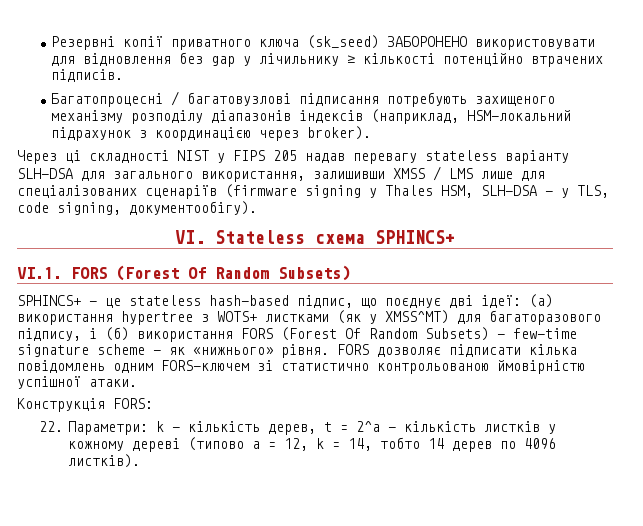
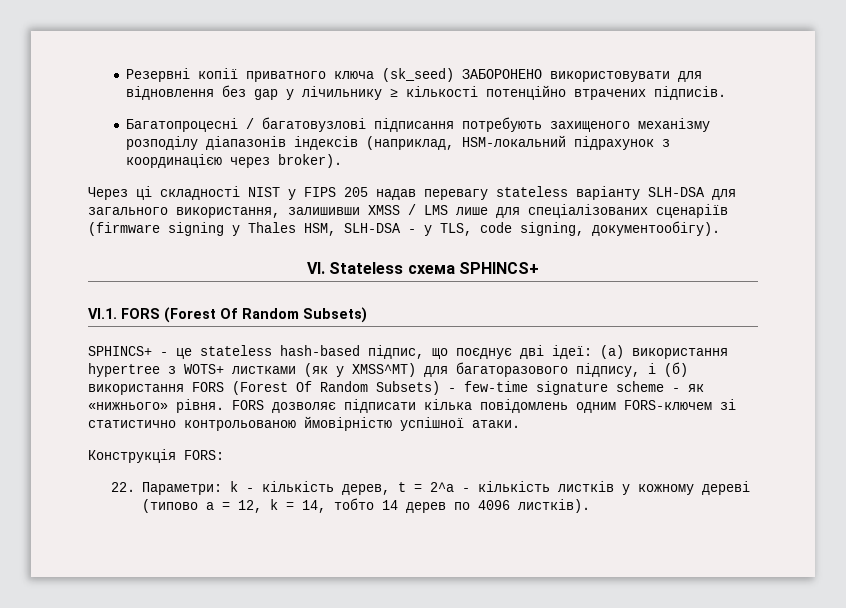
[545,191,553,196] — -> [408,229,416,233] -
[89,301,97,306] — -> [160,352,168,356] -
[497,334,505,339] — -> [448,388,456,392] -
[153,350,161,355] — -> [672,388,680,392] -
[172,427,181,432] — -> [246,488,255,492] -
[388,427,397,432] — -> [462,488,471,492] -

